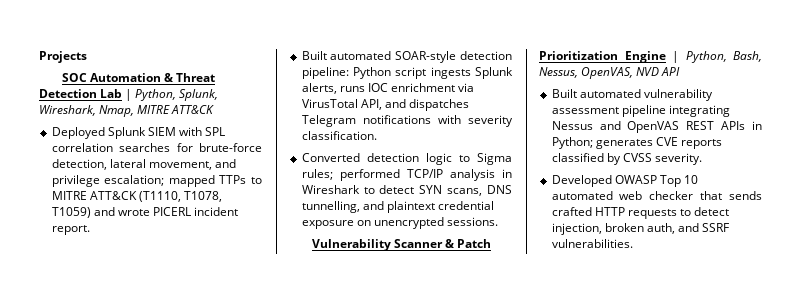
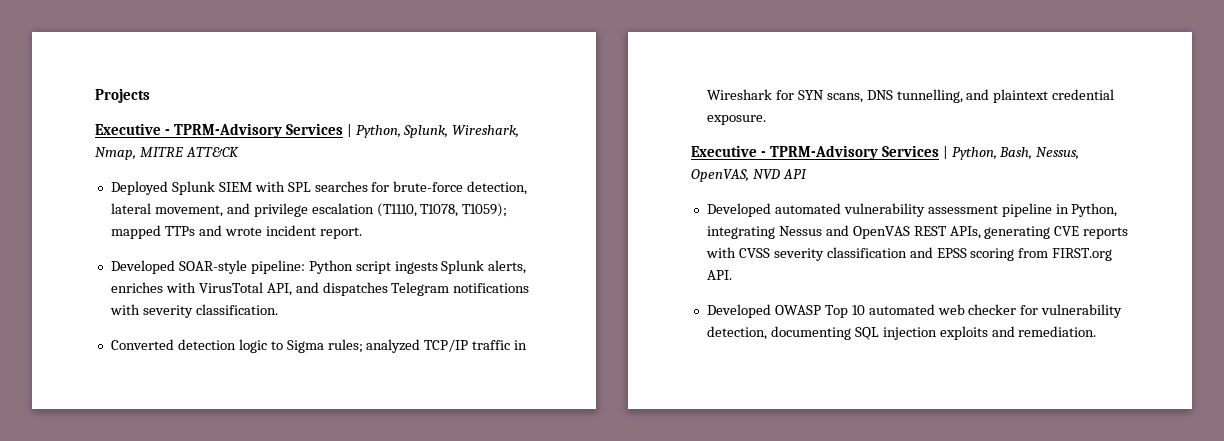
[61,73,216,82] [39,89,123,98] SOC Automation & Threat Detection Lab -> [95,123,343,138] Executive - TPRM-Advisory Services
[51,143,113,152] correlation -> (311, 187) none
[104,175,262,187] [51,191,222,202] [51,207,91,218] escalation; mapped TTPs to MITRE ATT&CK (T1110, T1078, T1059) -> [311,203,508,217] [110,225,195,239] escalation (T1110, T1078, T1059); mapped TTPs
[152,207,191,216] PICERL -> (262, 231) none
[301,51,512,63] Built automated SOAR-style detection -> [110,260,247,274] Developed SOAR-style
[339,83,475,92] runs IOC enrichment via -> [110,282,196,293] enriches with
[339,169,512,181] [301,185,415,194] performed TCP/IP analysis in Wireshark to detect -> [366,339,528,353] [706,89,794,100] analyzed TCP/IP traffic in Wireshark for
[301,217,498,229] [311,239,492,251] [539,51,666,63] exposure on unencrypted sessions. // Vulnerability Scanner & Patch Prioritization Engine -> [706,115,766,125] [691,145,939,160] exposure. // Executive - TPRM-Advisory Services
[551,89,577,98] Built -> [706,203,771,217] Developed
(666, 111) none -> [1055,203,1118,217] in Python,
[721,121,762,130] [551,137,722,149] [551,153,702,165] APIs in Python; generates CVE reports classified by CVSS severity. -> [949,226,1129,239] [705,247,1113,261] [706,270,732,280] APIs, generating CVE reports with CVSS severity classification and EPSS scoring from FIRST.org API.
[700,191,762,200] [551,207,730,219] [551,223,730,235] [551,239,633,248] that sends crafted HTTP requests to detect injection, broken auth, and SSRF vulnerabilities. -> [1020,304,1123,318] [706,326,1097,340] for vulnerability detection, documenting SQL injection exploits and remediation.

